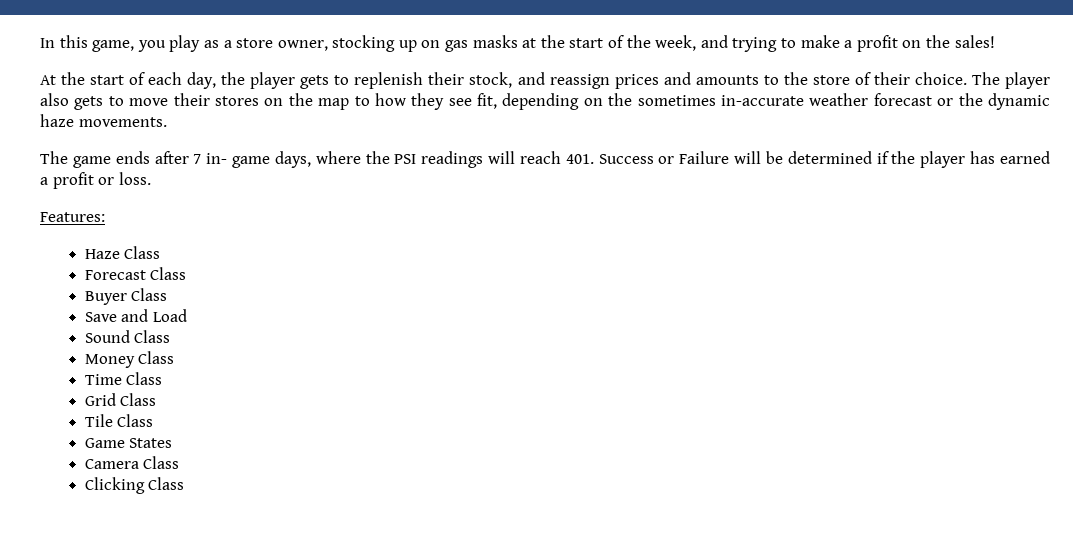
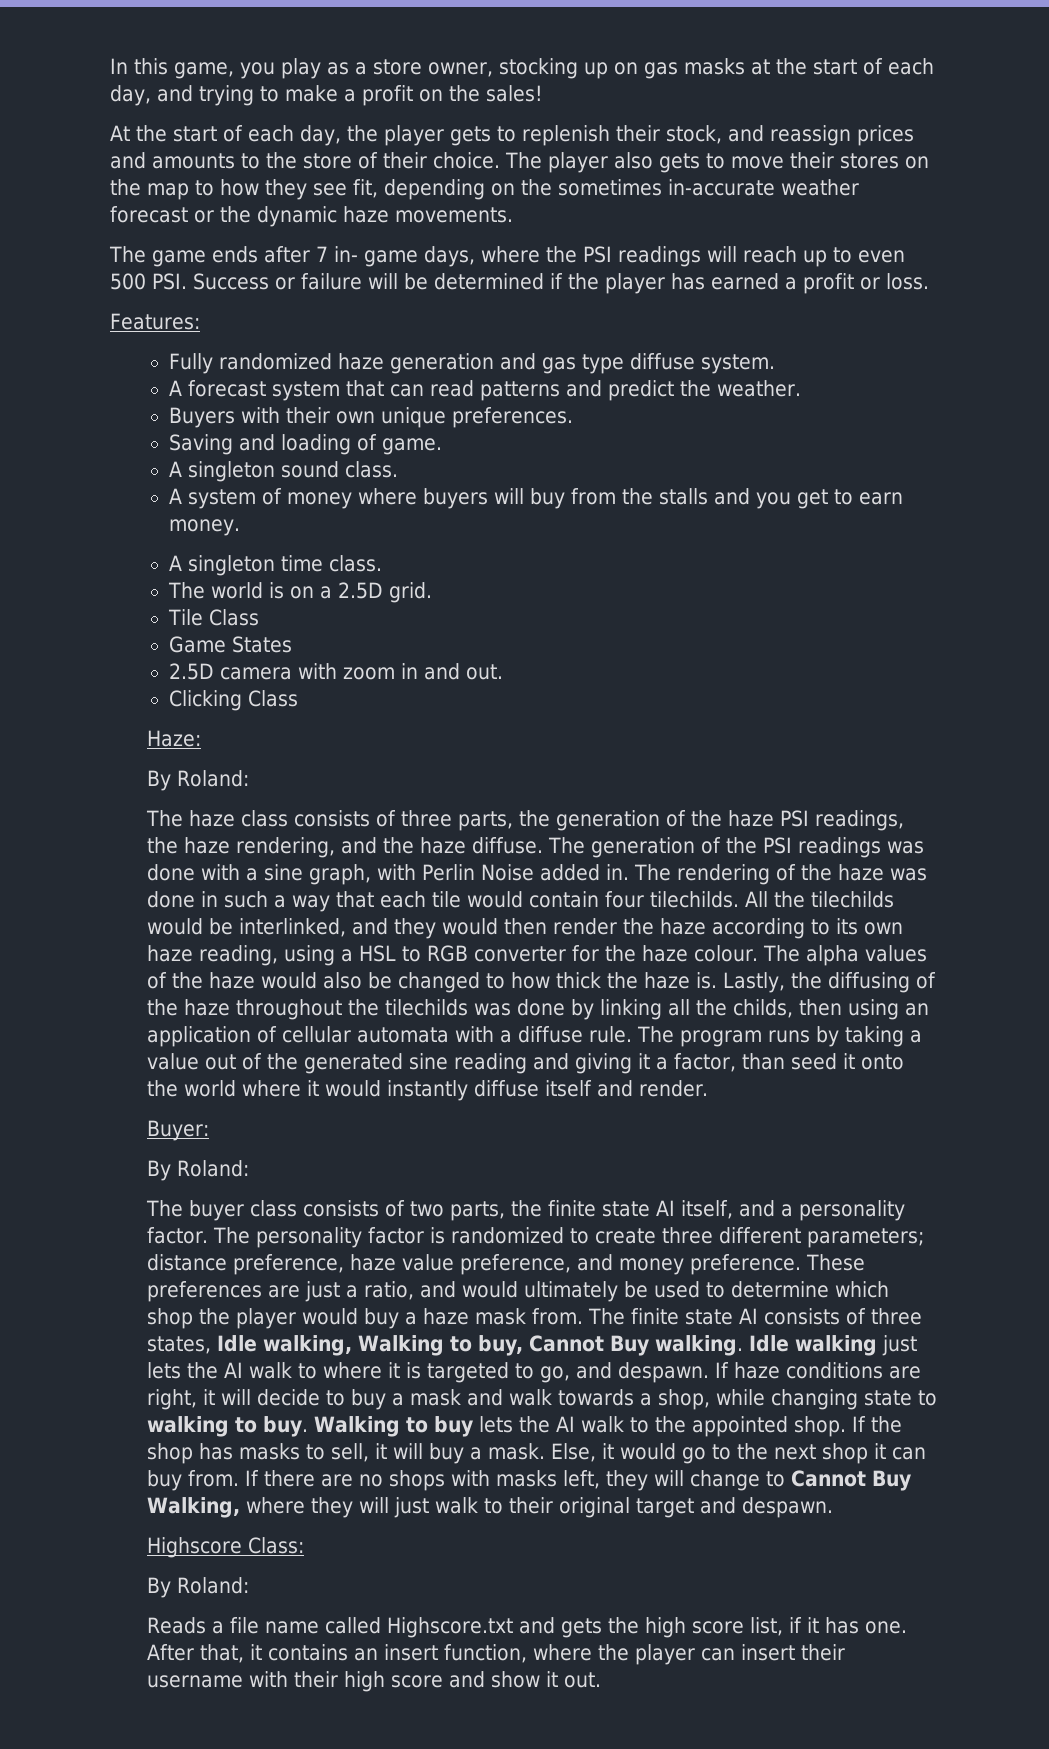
[626,35,697,51] the week, -> [888,58,934,75] [110,85,151,106] each day,
[565,154,594,164] 401. -> [803,247,905,267] [110,273,187,290] up to even 500 PSI.
[679,151,730,164] Failure -> [301,273,362,290] failure
[84,246,161,259] [84,267,187,280] [84,288,168,305] [84,309,188,322] [84,330,171,343] [84,351,175,368] [84,372,163,385] [84,393,157,406] [84,414,154,427] [84,438,173,448] [84,456,180,469] [84,477,185,494] Haze Class // Forecast Class // Buyer Class // Save and Load // Sound Class // Money Class // Time Class // Grid Class // Tile Class // Game States // Camera Class // Clicking Class -> [169,353,776,374] [169,380,802,401] [169,407,574,428] [169,434,443,455] [169,461,399,482] [169,488,904,509] [169,519,241,536] [169,555,383,576] [168,582,433,603] [168,609,260,626] [169,636,293,653] [169,663,504,680] [169,690,299,711] [146,730,201,747] [146,770,249,791] [145,810,904,831] [146,837,924,858] [146,864,927,885] [146,891,894,912] [146,918,903,939] [146,945,928,966] [146,972,936,993] [146,999,929,1020] [146,1026,922,1047] [146,1053,904,1074] [146,1080,709,1101] [146,1120,209,1141] [146,1160,249,1181] [145,1200,905,1221] [146,1227,925,1248] [146,1254,865,1275] [146,1281,889,1302] [146,1308,922,1329] [146,1335,918,1356] [146,1362,921,1383] [146,1389,937,1410] [146,1416,902,1437] [146,1443,926,1464] [146,1470,911,1491] [146,1497,833,1518] [146,1537,304,1558] [146,1577,249,1598] [146,1617,907,1638] [146,1644,845,1665] [146,1671,601,1692] Fully randomized haze generation and gas type diffuse system. // A forecast system that can read patterns and predict the weather. // Buyers with their own unique preferences. // Saving and loading of game. // A singleton sound class. // A system of money where buyers will buy from the stalls and you get to earn money. // A singleton time class. // The world is on a 2.5D grid. // Tile Class // Game States // 2.5D camera with zoom in and out. // Clicking Class // Haze: // By Roland: // The haze class consists of three parts, the generation of the haze PSI readings, the haze rendering, and the haze diffuse. The generation of the PSI readings was done with a sine graph, with Perlin Noise added in. The rendering of the haze was done in such a way that each tile would contain four tilechilds. All the tilechilds would be interlinked, and they would then render the haze according to its own haze reading, using a HSL to RGB converter for the haze colour. The alpha values of the haze would also be changed to how thick the haze is. Lastly, the diffusing of the haze throughout the tilechilds was done by linking all the childs, then using an application of cellular automata with a diffuse rule. The program runs by taking a value out of the generated sine reading and giving it a factor, than seed it onto the world where it would instantly diffuse itself and render. // Buyer: // By Roland: // The buyer class consists of two parts, the finite state AI itself, and a personality factor. The personality factor is randomized to create three different parameters; distance preference, haze value preference, and money preference. These preferences are just a ratio, and would ultimately be used to determine which shop the player would buy a haze mask from. The finite state AI consists of three states, Idle walking, Walking to buy, Cannot Buy walking. Idle walking just lets the AI walk to where it is targeted to go, and despawn. If haze conditions are right, it will decide to buy a mask and walk towards a shop, while changing state to walking to buy. Walking to buy lets the AI walk to the appointed shop. If the shop has masks to sell, it will buy a mask. Else, it would go to the next shop it can buy from. If there are no shops with masks left, they will change to Cannot Buy Walking, where they will just walk to their original target and despawn. // Highscore Class: // By Roland: // Reads a file name called Highscore.txt and gets the high score list, if it has one. After that, it contains an insert function, where the player can insert their username with their high score and show it out.

